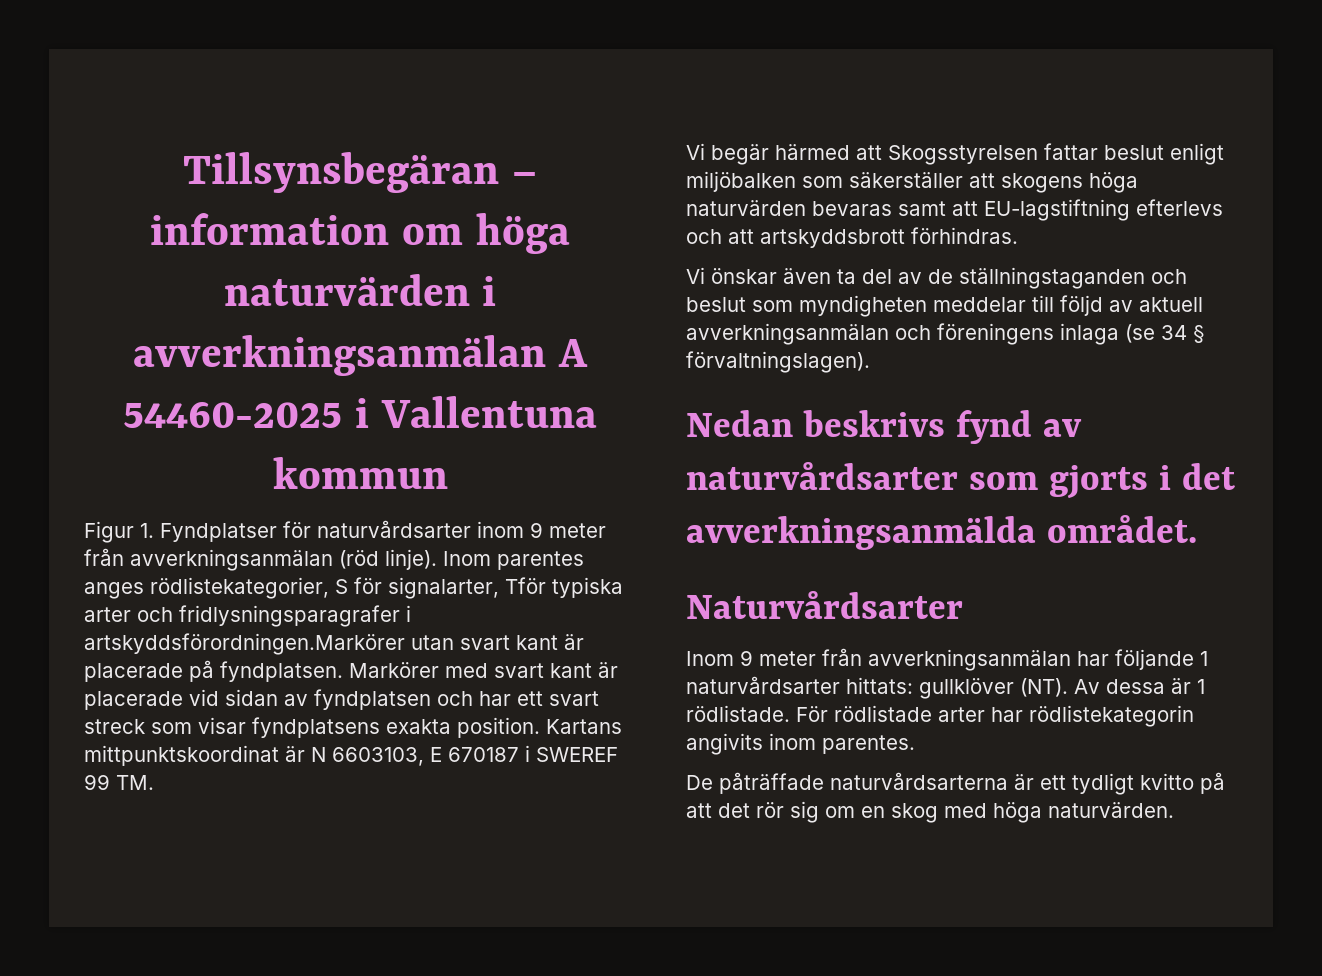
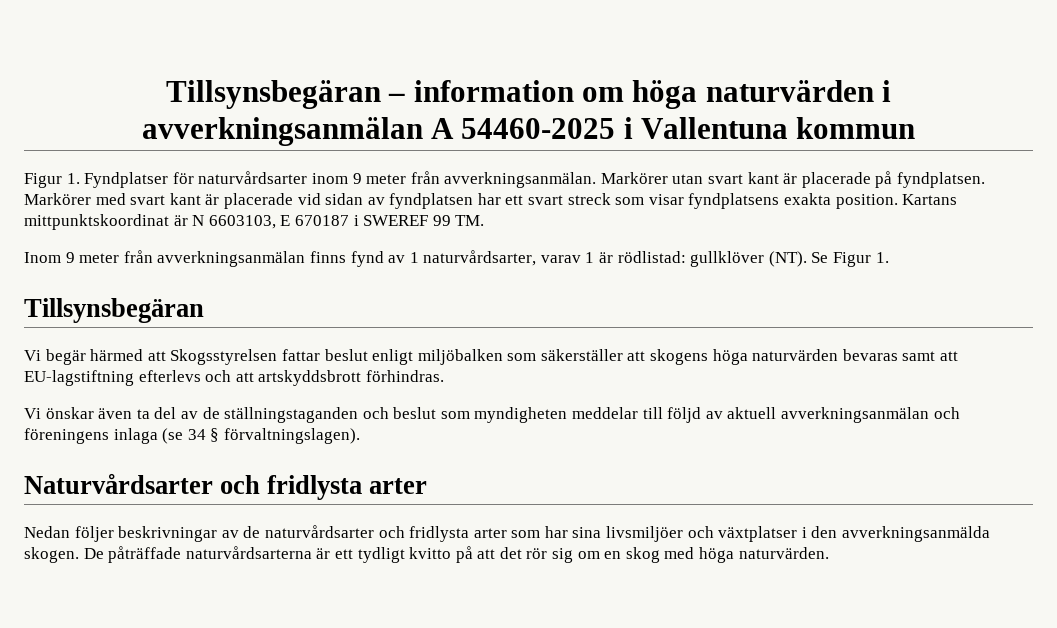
[130,549,584,571] [84,577,623,599] [84,605,411,627] [84,633,405,655] avverkningsanmälan (röd linje). Inom parentes anges rödlistekategorier, S för signalarter, Tför typiska arter och fridlysningsparagrafer i artskyddsförordningen.Markörer -> [444,172,668,188] avverkningsanmälan. Markörer
[437,691,473,706] och -> (474, 201) none
(154, 782) none -> [24,250,889,267] [24,298,204,323] // Inom 9 meter från avverkningsanmälan finns fynd av 1 naturvårdsarter, varav 1 är rödlistad: gullklöver (NT). Se Figur 1. // Tillsynsbegäran
[686,410,1083,444] [686,462,1236,499] [686,515,1198,550] [686,591,963,619] [686,648,1208,671] [686,676,1205,699] [686,705,1194,727] [686,733,915,755] Nedan beskrivs fynd av naturvårdsarter som gjorts i det avverkningsanmälda området. // Naturvårdsarter // Inom 9 meter från avverkningsanmälan har följande 1 naturvårdsarter hittats: gullklöver (NT). Av dessa är 1 rödlistade. För rödlistade arter har rödlistekategorin angivits inom parentes. // -> [24,473,428,500] [24,525,991,542] [24,547,79,563] Naturvårdsarter och fridlysta arter // Nedan följer beskrivningar av de naturvårdsarter och fridlysta arter som har sina livsmiljöer och växtplatser i den avverkningsanmälda skogen.

